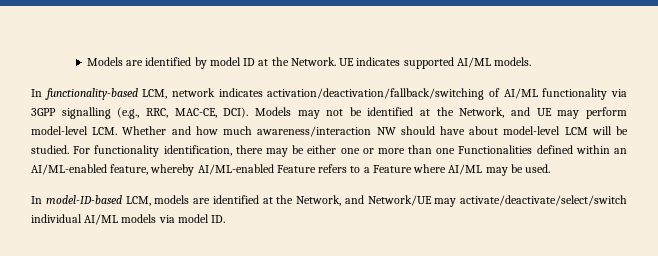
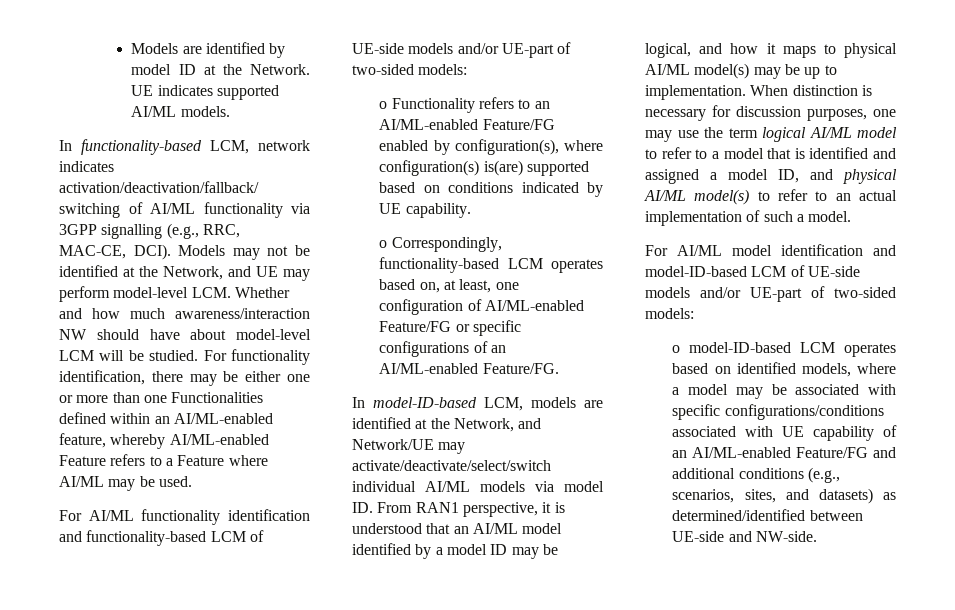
(551, 168) none -> [59,509,310,525] [59,530,264,546] [352,42,572,58] [352,64,468,75] [379,97,550,113] [379,119,555,130] [379,139,603,155] [379,160,590,176] [379,182,603,197] [379,203,471,218] [379,237,502,252] [379,257,603,273] [379,279,519,293] [379,299,585,315] [379,320,522,336] [379,341,507,357] [379,363,559,374] // For AI/ML functionality identification and functionality-based LCM of UE-side models and/or UE-part of two-sided models: // o Functionality refers to an AI/ML-enabled Feature/FG enabled by configuration(s), where configuration(s) is(are) supported based on conditions indicated by UE capability. // o Correspondingly, functionality-based LCM operates based on, at least, one configuration of AI/ML-enabled Feature/FG or specific configurations of an AI/ML-enabled Feature/FG.
(226, 219) none -> [377,502,565,517] [352,523,563,534] [352,543,558,559] [645,43,897,58] [645,63,837,79] [645,85,872,100] [645,105,896,121] [645,127,897,142] [645,147,896,159] [645,169,897,184] [644,189,897,205] [645,210,852,226] [645,244,896,256] [645,265,860,277] [645,286,896,302] [645,308,694,319] [672,342,896,357] [672,362,896,377] [672,384,896,399] [672,404,884,420] [672,425,897,441] [672,447,896,458] [672,467,841,483] [672,488,896,504] [672,509,863,521] [672,531,818,542] From RAN1 perspective, it is understood that an AI/ML model identified by a model ID may be logical, and how it maps to physical AI/ML model(s) may be up to implementation. When distinction is necessary for discussion purposes, one may use the term logical AI/ML model to refer to a model that is identified and assigned a model ID, and physical AI/ML model(s) to refer to an actual implementation of such a model. // For AI/ML model identification and model-ID-based LCM of UE-side models and/or UE-part of two-sided models: // o model-ID-based LCM operates based on identified models, where a model may be associated with specific configurations/conditions associated with UE capability of an AI/ML-enabled Feature/FG and additional conditions (e.g., scenarios, sites, and datasets) as determined/identified between UE-side and NW-side.

